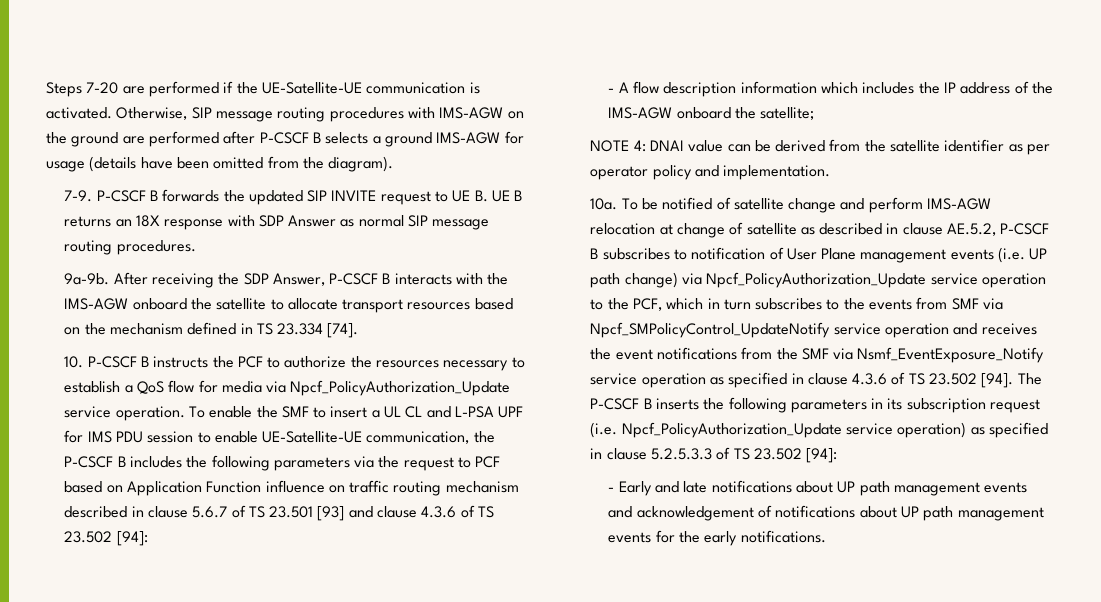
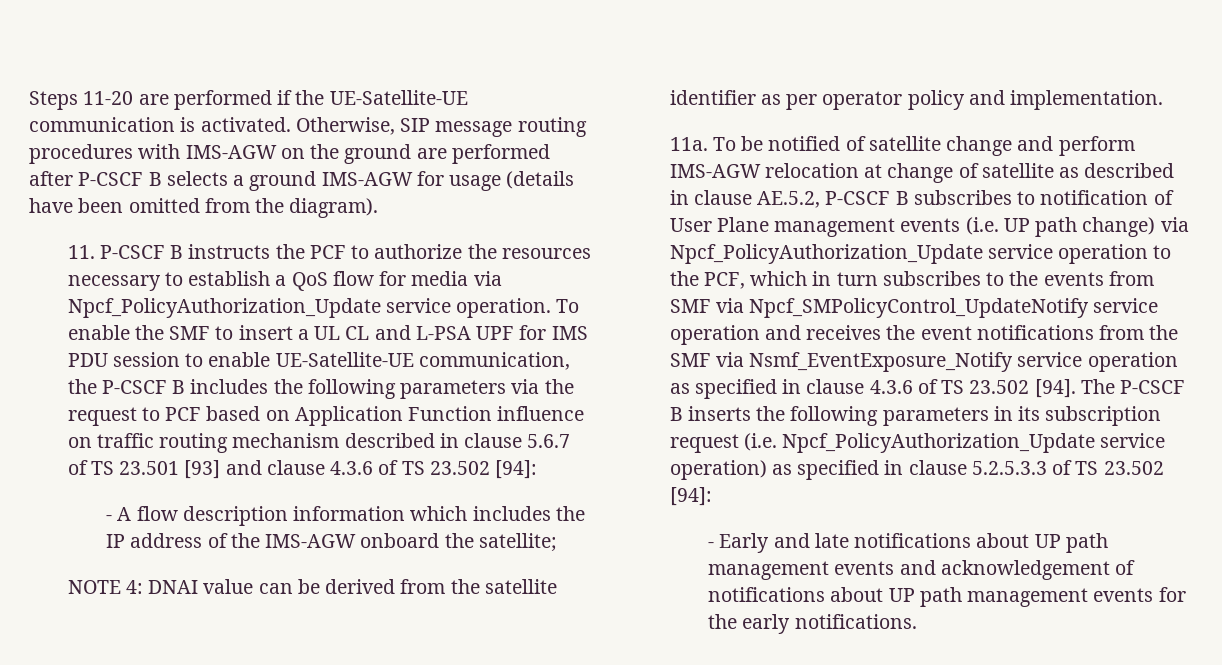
[86,82,119,94] 7-20 -> [83,91,134,105] 11-20
[64,189,523,205] [64,215,490,230] [64,240,196,255] [64,272,509,288] [64,298,513,313] [64,322,359,338] [64,356,84,368] 7-9. P-CSCF B forwards the updated SIP INVITE request to UE B. UE B returns an 18X response with SDP Answer as normal SIP message routing procedures. // 9a-9b. After receiving the SDP Answer, P-CSCF B interacts with the IMS-AGW onboard the satellite to allocate transport resources based on the mechanism defined in TS 23.334 [74]. // 10. -> [67,245,95,259] 11.
[590,198,618,210] 10a. -> [669,137,708,151] 11a.

